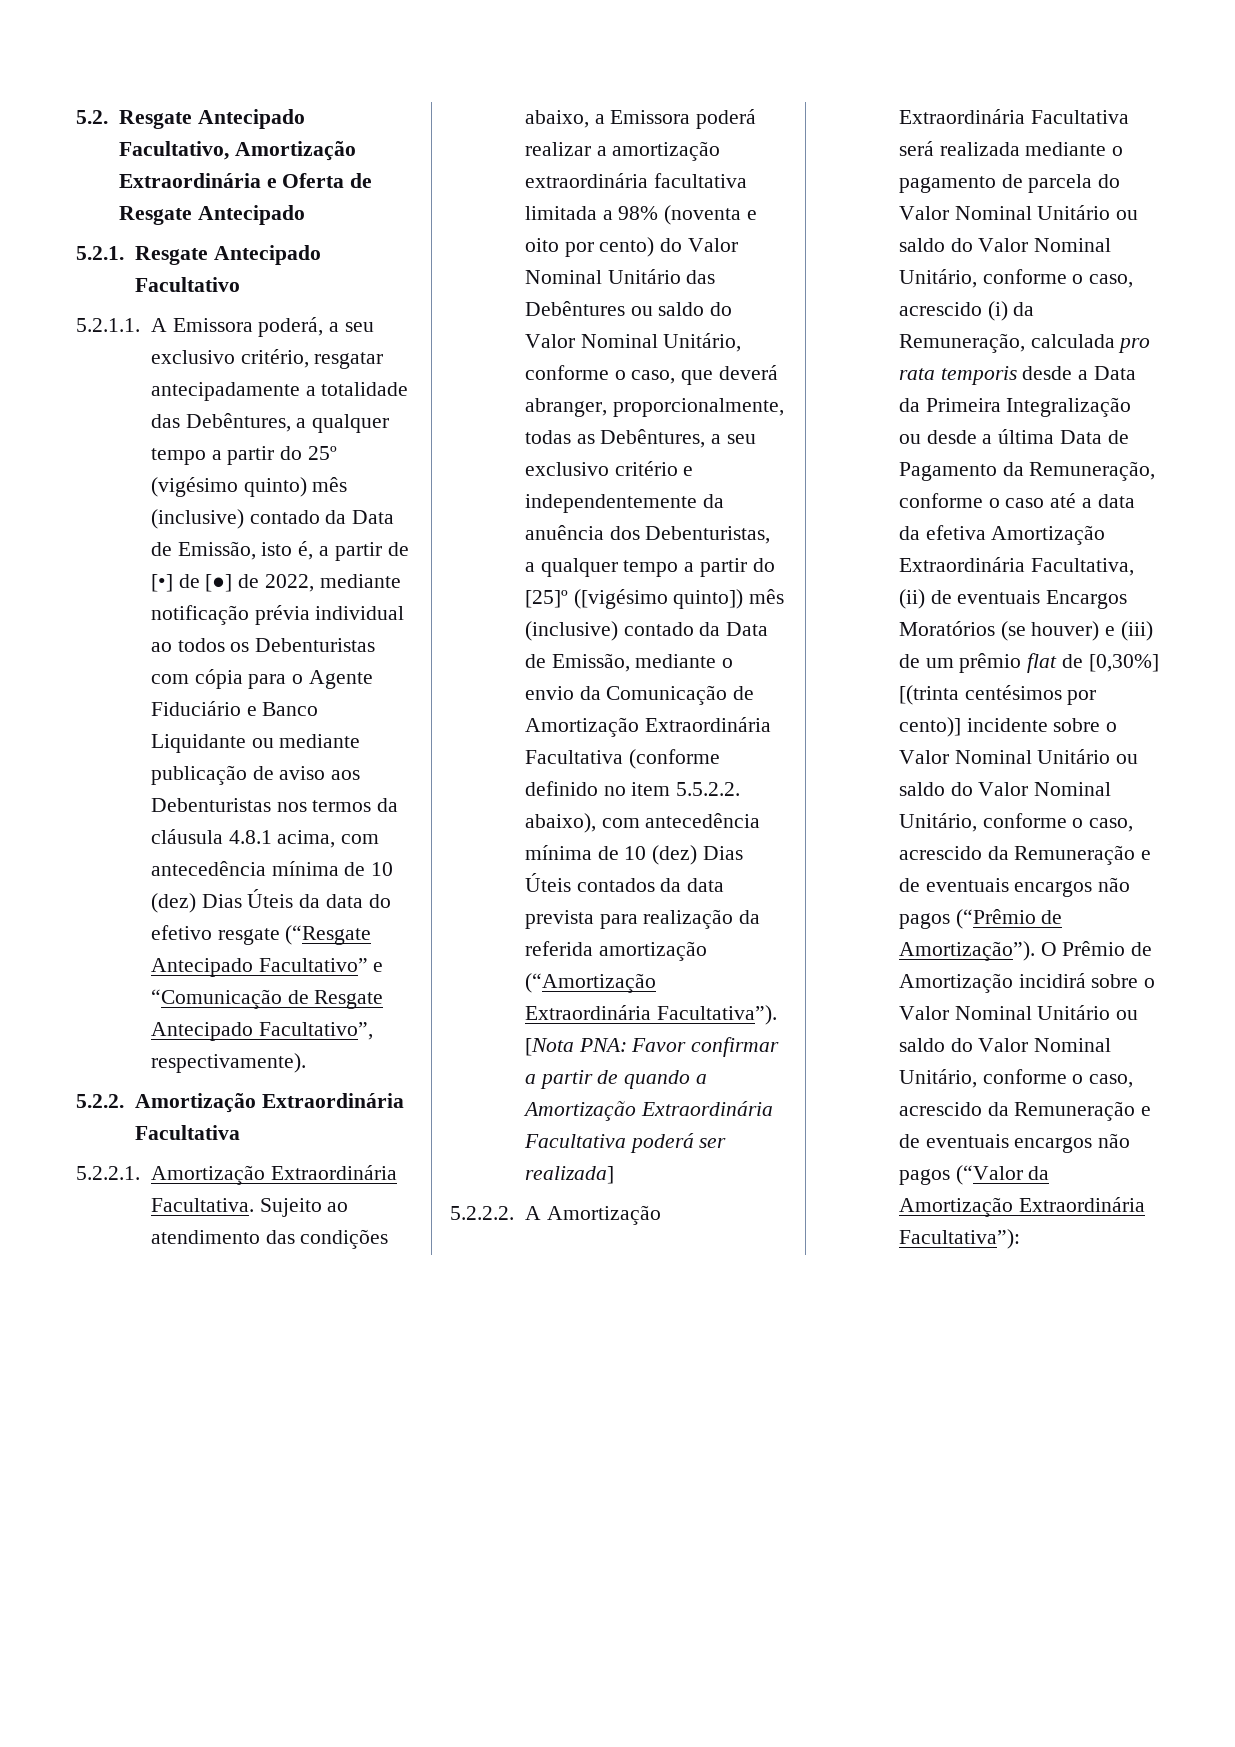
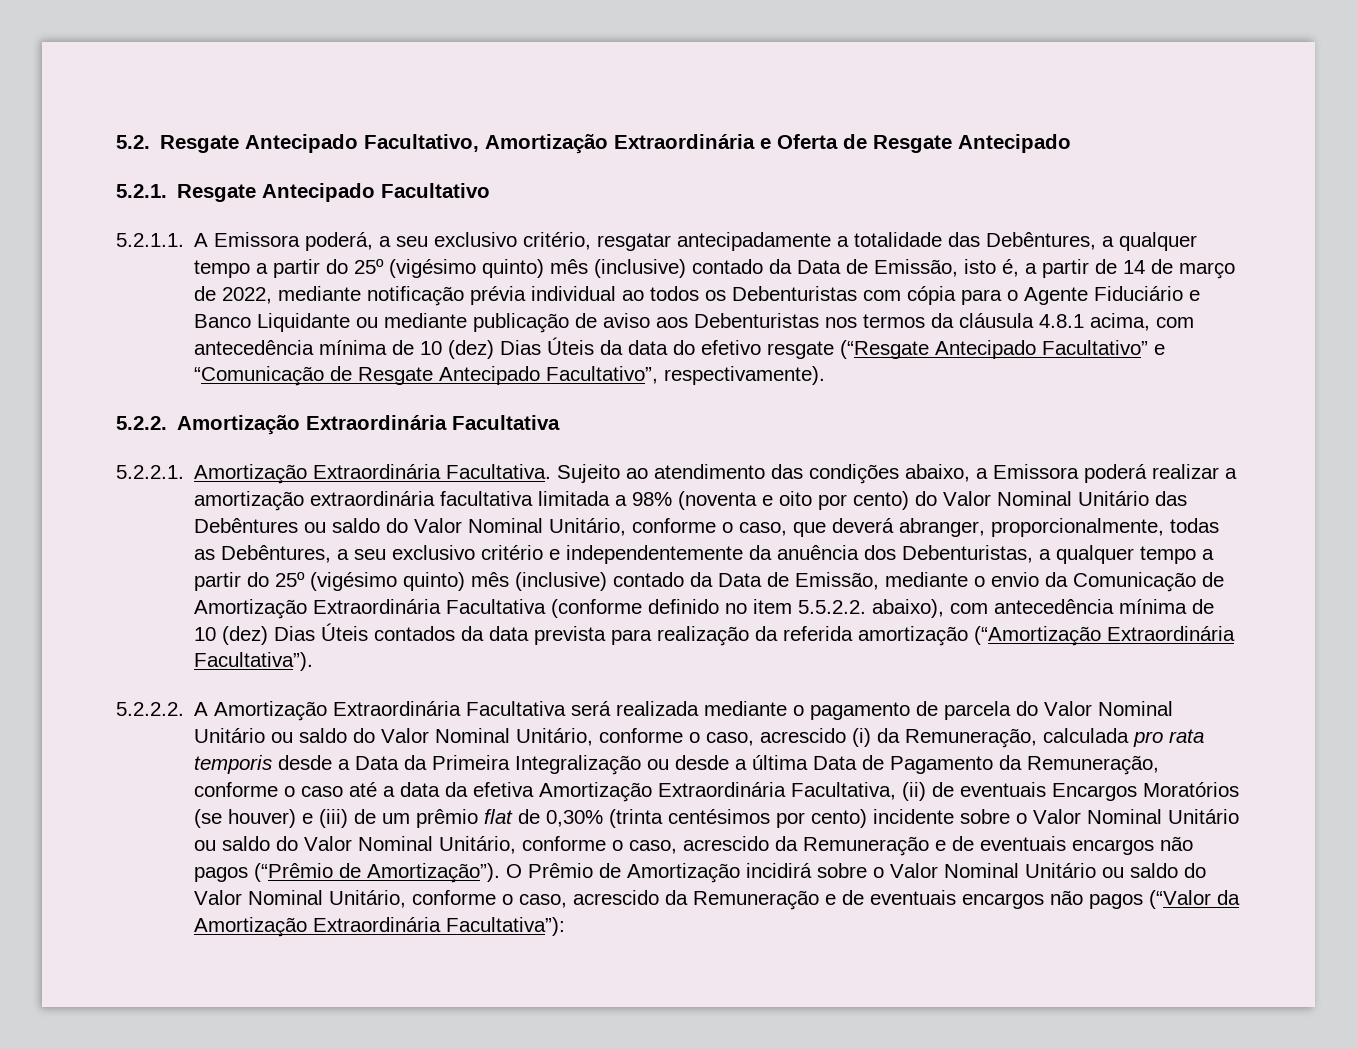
[150,574,233,592] [•] de [●] -> [1123,259,1236,279] 14 de março
[524,589,744,609] [25]º ([vigésimo quinto]) -> [275,572,466,591] 25º (vigésimo quinto)
[524,1037,780,1057] [524,1070,707,1089] [522,1101,773,1121] [523,1133,727,1153] [524,1166,614,1184] [Nota PNA: Favor confirmar a partir de quando a Amortização Extraordinária Facultativa poderá ser realizada] -> (314, 661) none
[1088,654,1159,672] [898,685,959,705] [0,30%] [(trinta -> [546,809,664,828] 0,30% (trinta
[898,717,961,737] cento)] -> [811,809,868,828] cento)

